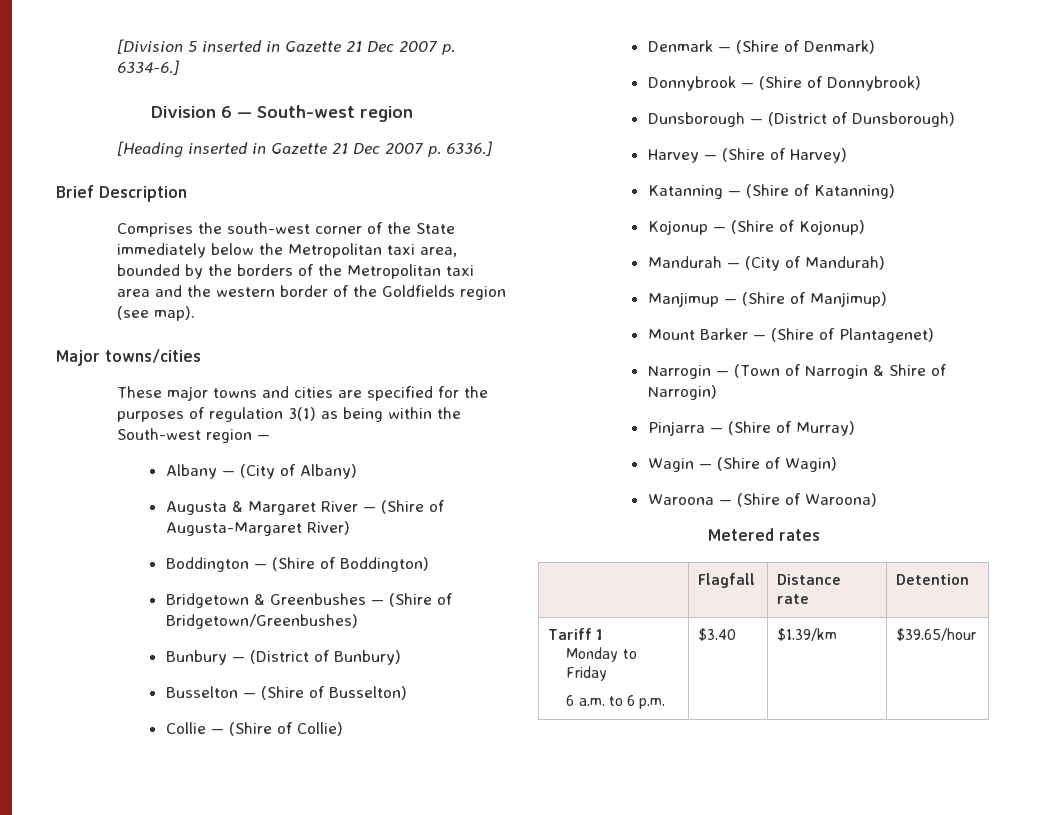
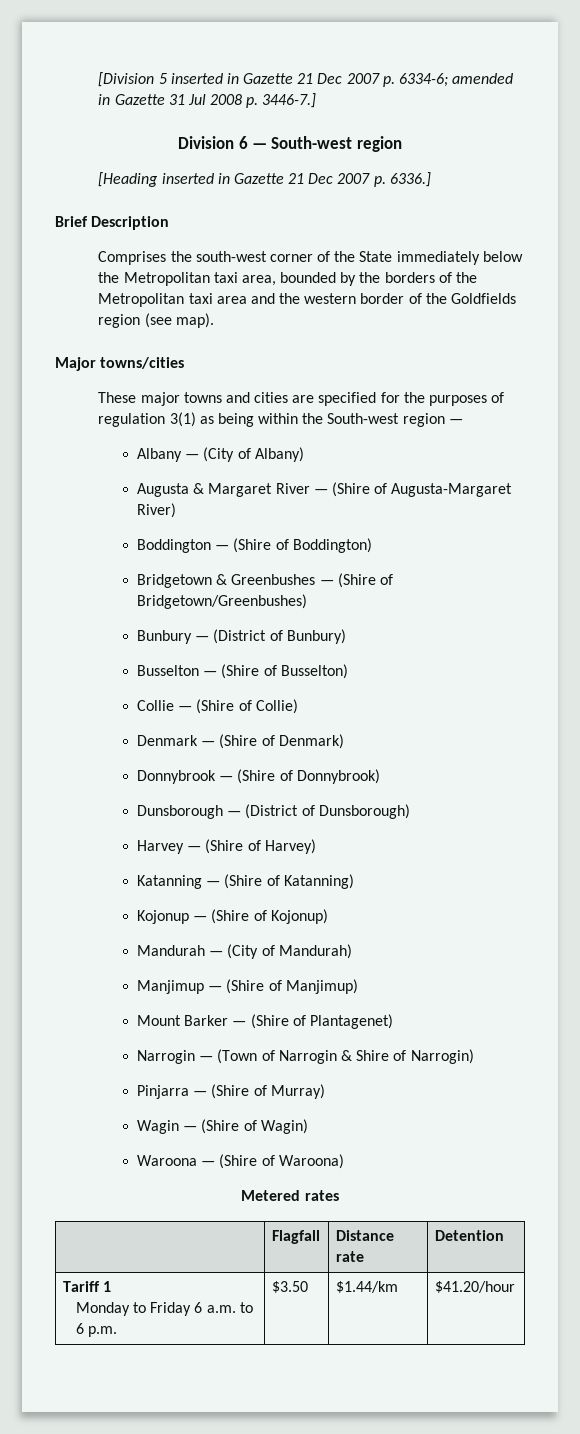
[116,60,179,75] 6334-6.] -> [399,73,514,87] [98,93,317,108] 6334-6; amended in Gazette 31 Jul 2008 p. 3446-7.]
(608, 673) // -> (192, 1309) none
[698,628,737,641] [777,628,838,641] [896,628,977,641] $3.40 | $1.39/km | $39.65/hour -> [271,1281,308,1293] [335,1281,398,1293] [434,1281,515,1293] $3.50 | $1.44/km | $41.20/hour

